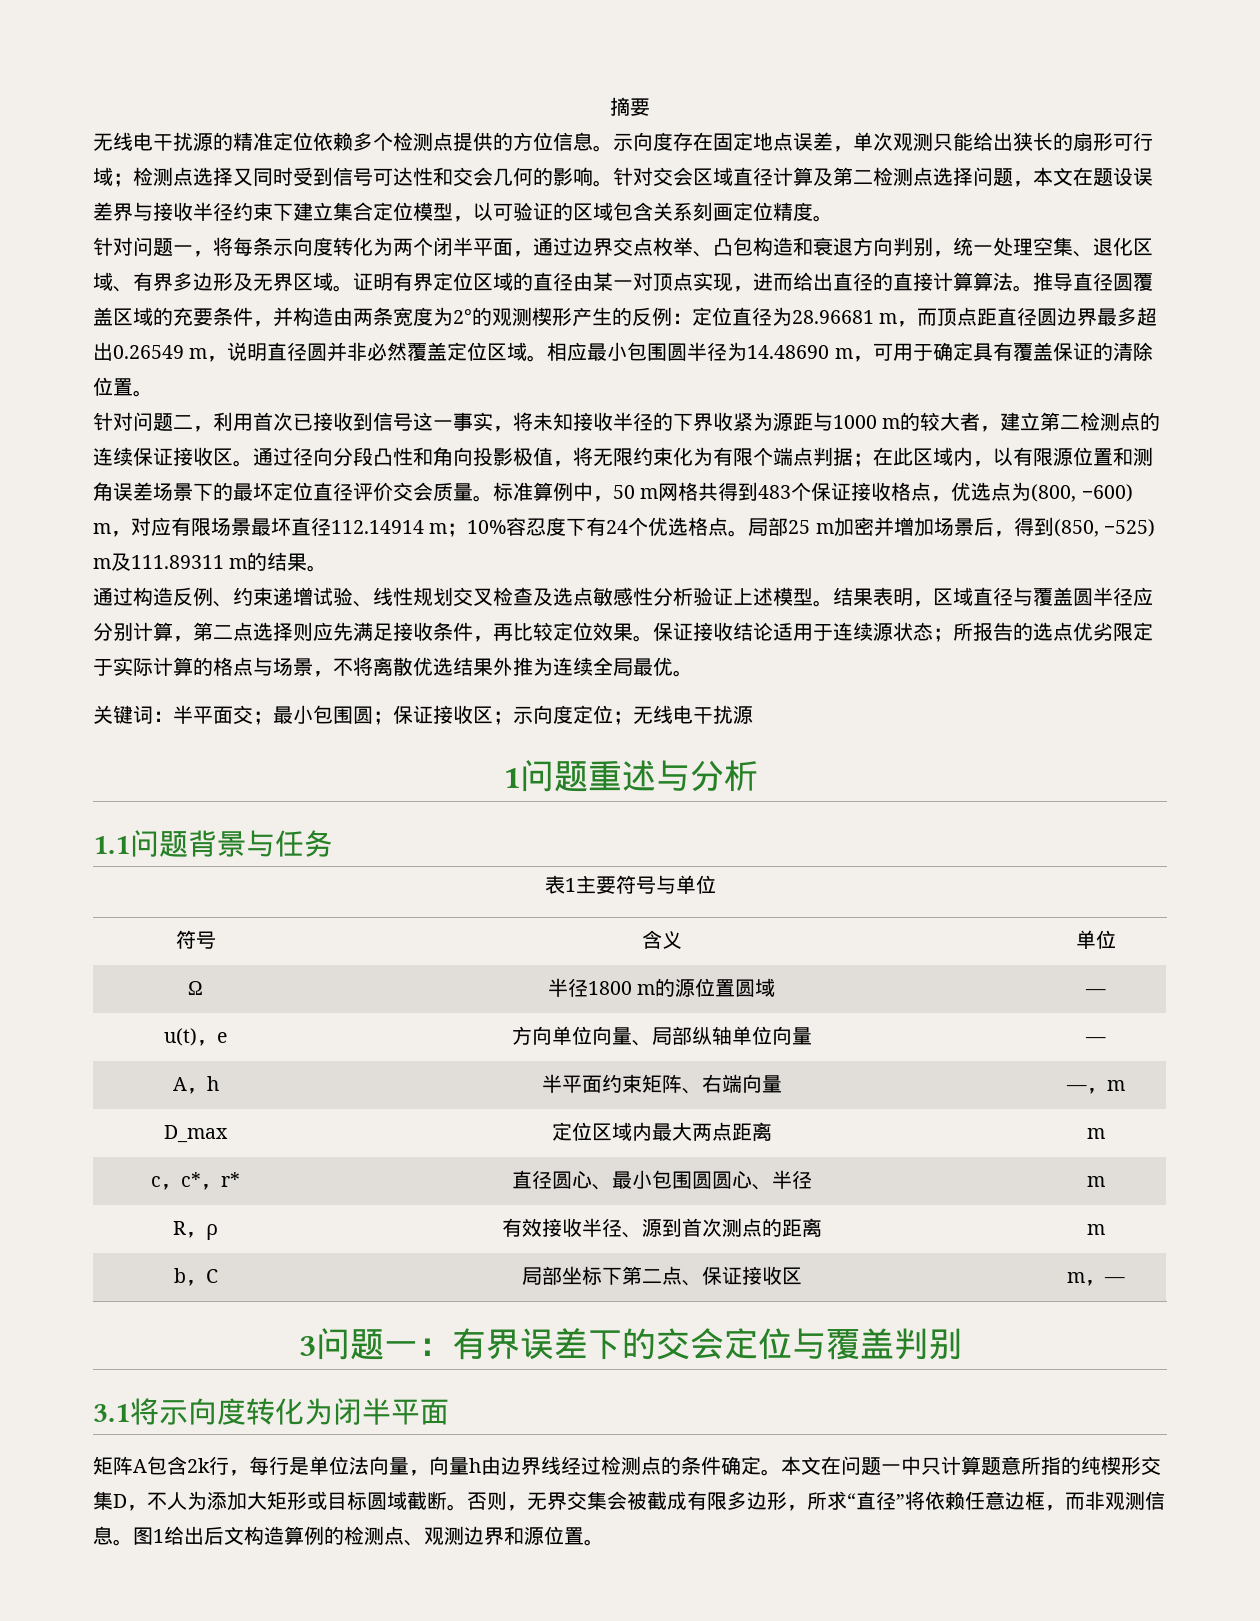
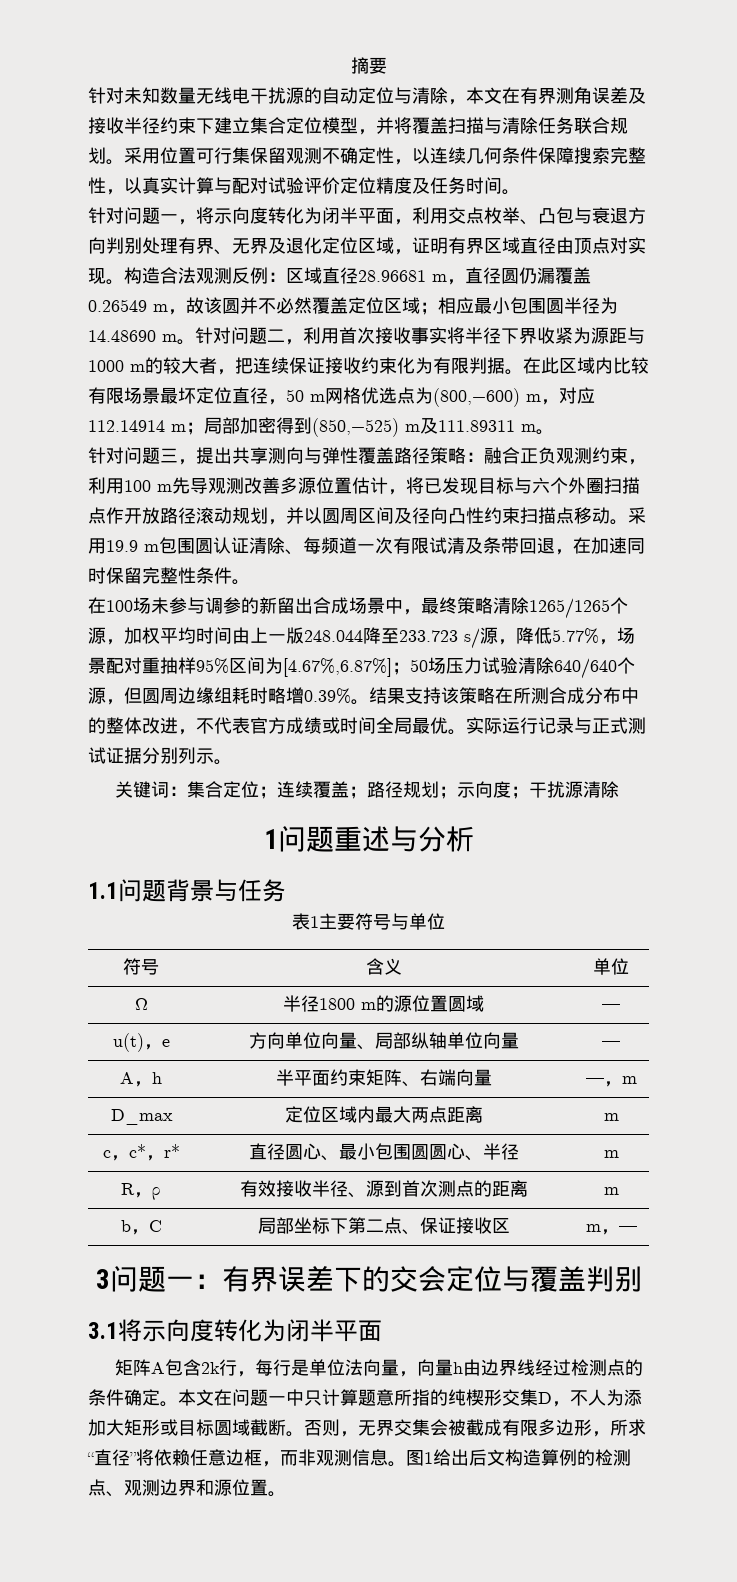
(650, 107) none -> [88,87,196,104] 针对未知数量
[233,132,1153,152] [93,167,1153,187] [93,202,153,221] 精准定位依赖多个检测点提供的方位信息。示向度存在固定地点误差，单次观测只能给出狭长的扇形可行域；检测点选择又同时受到信号可达性和交会几何的影响。针对交会区域直径计算及第二检测点选择问题，本文在题设误差界与 -> [322,87,646,105] 自动定位与清除，本文在有界测角误差及
[473,202,813,221] 以可验证的区域包含关系刻画定位精度 -> [376,117,628,134] [88,147,646,165] [88,177,502,195] 并将覆盖扫描与清除任务联合规划。采用位置可行集保留观测不确定性，以连续几何条件保障搜索完整性，以真实计算与配对试验评价定位精度及任务时间
[233,237,433,256] 每条示向度转化为两个 -> [214,207,322,224] 示向度转化为
[533,237,613,256] 通过边界 -> [412,207,448,224] 利用
[753,237,813,256] 构造和 -> [574,207,592,224] 与
[933,237,1153,257] [93,272,1153,292] [93,307,1158,327] [93,342,368,362] ，统一处理空集、退化区域、有界多边形及无界区域。证明有界定位区域的直径由某一对顶点实现，进而给出直径的直接计算算法。推导直径圆覆盖区域的充要条件，并构造由两条宽度为2°的观测楔形产生的反例：定位直径为28.96681 m，而顶点距直径圆边界最多超出0.26549 m，说明直径圆并非 -> [142,237,646,255] [88,267,591,285] [88,297,276,315] 处理有界、无界及退化定位区域，证明有界区域直径由顶点对实现。构造合法观测反例：区域直径28.96681 m，直径圆仍漏覆盖0.26549 m，故该圆并不
[527,355,548,362] 。 -> [420,302,438,315] ；
[852,342,1153,362] [93,377,153,397] ，可用于确定具有覆盖保证的清除位置。 // -> [177,339,195,345] 。
[293,412,673,432] 已接收到信号这一事实，将未知接收半径的 -> [375,327,501,344] 接收事实将半径
[1000,412,1161,431] [93,447,1153,467] [93,482,1133,502] [93,517,1155,537] 建立第二检测点的连续保证接收区。通过径向分段凸性和角向投影极值，将无限约束化为有限个端点判据；在此区域内，以有限源位置和测角误差场景下的最坏定位直径评价交会质量。标准算例中，50 m网格共得到483个保证接收格点，优选点为(800, −600) m，对应有限场景最坏直径112.14914 m；10%容忍度下有24个优选格点。局部25 m加密并增加场景后，得到(850, −525) -> [235,357,649,375] [88,387,595,407] [88,417,399,437] 把连续保证接收约束化为有限判据。在此区域内比较有限场景最坏定位直径，50 m网格优选点为(800,−600) m，对应112.14914 m；局部加密得到(850,−525)
[247,552,328,572] [93,587,1153,607] [93,622,1153,642] [93,657,693,677] [93,705,753,725] 的结果。 // 通过构造反例、约束递增试验、线性规划交叉检查及选点敏感性分析验证上述模型。结果表明，区域直径与覆盖圆半径应分别计算，第二点选择则应先满足接收条件，再比较定位效果。保证接收结论适用于连续源状态；所报告的选点优劣限定于实际计算的格点与场景，不将离散优选结果外推为连续全局最优。 // 关键词：半平面交；最小包围圆；保证接收区；示向度定位；无线电干扰源 -> [536,429,554,435] [88,447,646,465] [88,477,640,495] [88,507,646,525] [88,537,645,555] [88,567,250,585] [88,597,628,619] [88,627,635,649] [88,657,635,679] [88,687,639,705] [88,717,646,735] [88,747,232,765] [114,781,619,799] 。 // 针对问题三，提出共享测向与弹性覆盖路径策略：融合正负观测约束，利用100 m先导观测改善多源位置估计，将已发现目标与六个外圈扫描点作开放路径滚动规划，并以圆周区间及径向凸性约束扫描点移动。采用19.9 m包围圆认证清除、每频道一次有限试清及条带回退，在加速同时保留完整性条件。 // 在100场未参与调参的新留出合成场景中，最终策略清除1265/1265个源，加权平均时间由上一版248.044降至233.723 s/源，降低5.77%，场景配对重抽样95%区间为[4.67%,6.87%]；50场压力试验清除640/640个源，但圆周边缘组耗时略增0.39%。结果支持该策略在所测合成分布中的整体改进，不代表官方成绩或时间全局最优。实际运行记录与正式测试证据分别列示。 // 关键词：集合定位；连续覆盖；路径规划；示向度；干扰源清除

